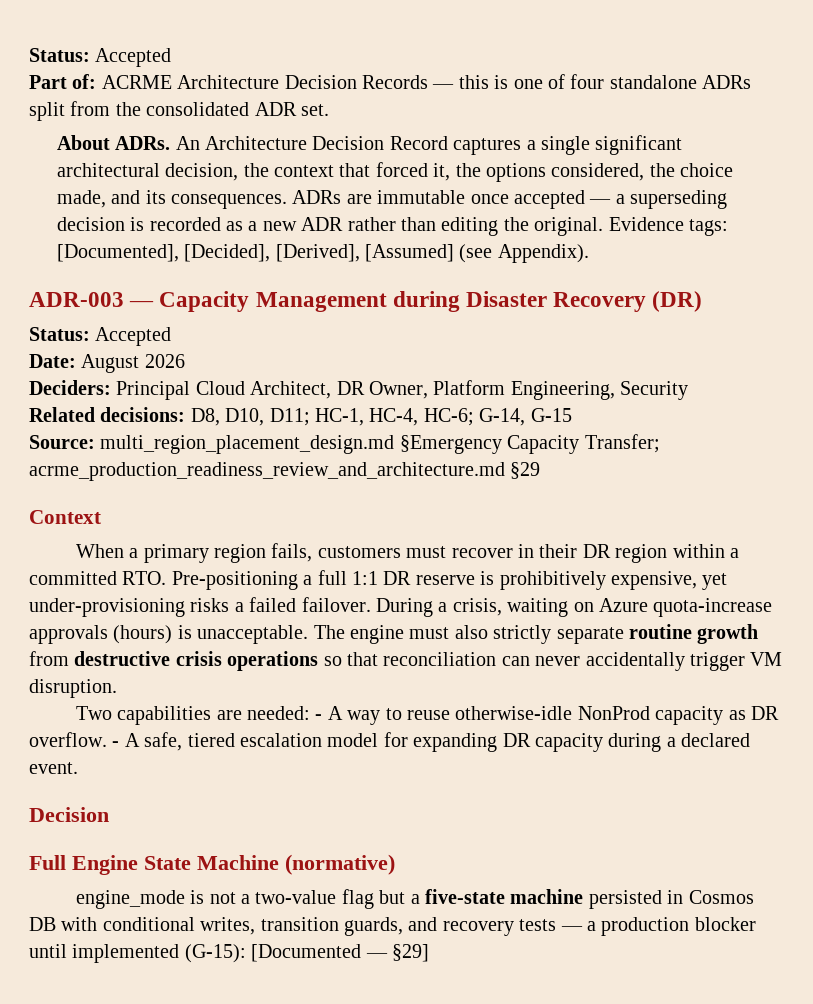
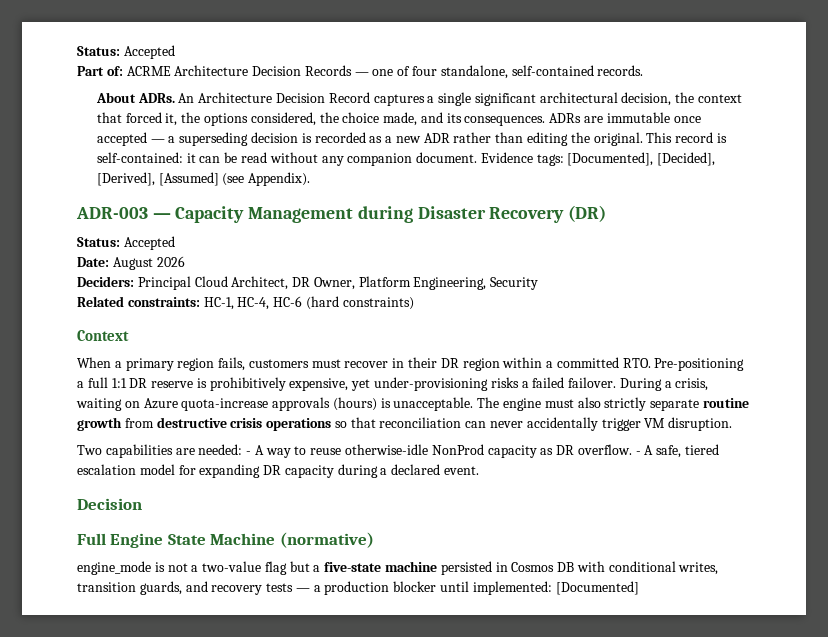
[458,75,509,89] this is -> (369, 74) none
[609,75,752,89] [29,101,329,121] standalone ADRs split from the consolidated ADR set. -> [440,65,644,79] standalone, self-contained records.
(604, 226) none -> [646,132,727,143] [96,152,478,166] This record is self-contained: it can be read without any companion document.
[100,407,572,426] [29,434,660,454] [29,462,541,481] decisions: D8, D10, D11; HC-1, HC-4, HC-6; G-14, G-15 // Source: multi_region_placement_design.md §Emergency Capacity Transfer; acrme_production_readiness_review_and_architecture.md §29 -> [127,296,414,310] constraints: HC-1, HC-4, HC-6 (hard constraints)
[72,944,429,963] implemented (G-15): [Documented — §29] -> [472,581,639,595] implemented: [Documented]

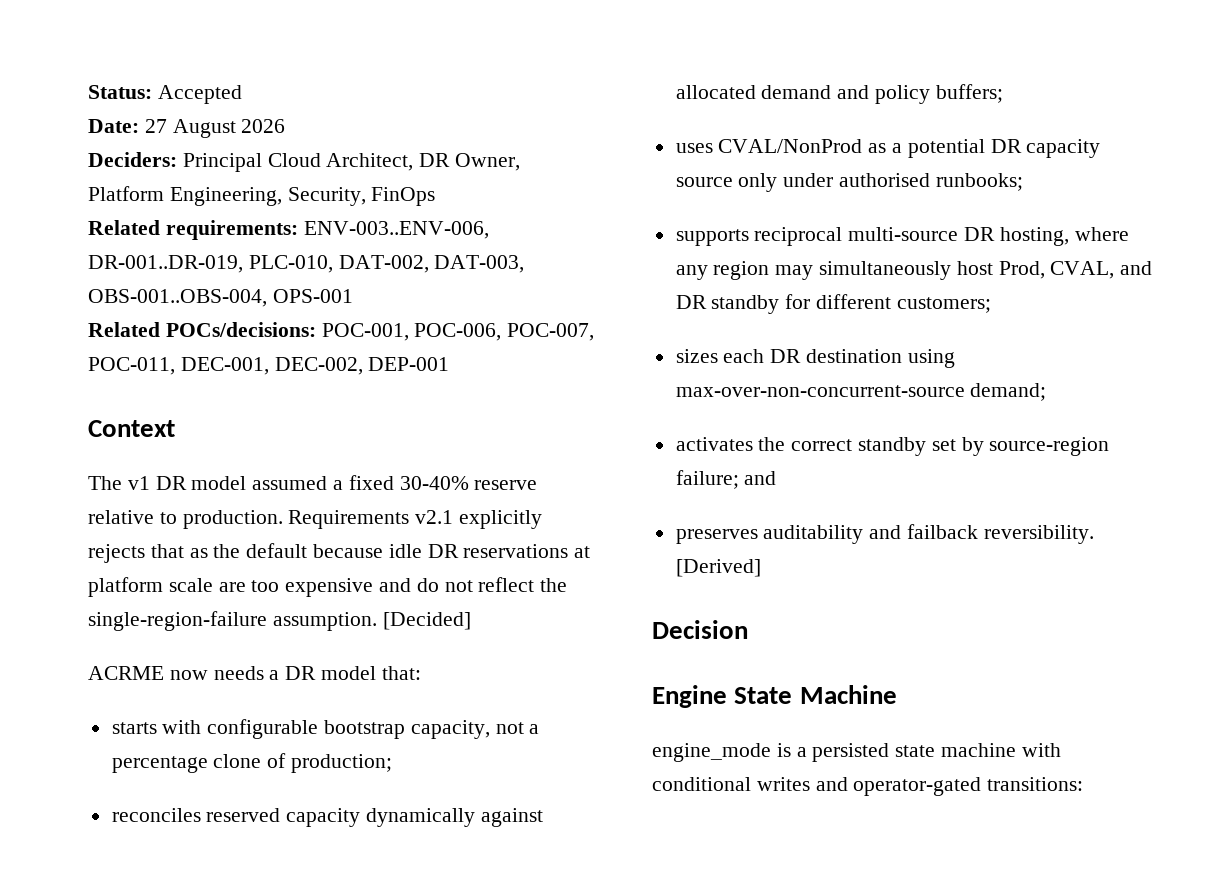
[77,45,175,59] [77,65,644,79] [95,92,743,106] [96,112,701,126] [96,132,727,146] [96,152,716,166] [96,172,311,186] [76,205,607,223] [77,236,175,250] Status: Accepted // Part of: ACRME Architecture Decision Records — one of four standalone, self-contained records. // About ADRs. An Architecture Decision Record captures a single significant architectural decision, the context that forced it, the options considered, the choice made, and its consequences. ADRs are immutable once accepted — a superseding decision is recorded as a new ADR rather than editing the original. This record is self-contained: it can be read without any companion document. Evidence tags: [Documented], [Decided], [Derived], [Assumed] (see Appendix). // ADR-003 — Capacity Management during Disaster Recovery (DR) // Status: Accepted -> [88,85,242,104] Status: Accepted
(109, 262) none -> [144,119,167,133] 27
[490,277,539,290] [77,296,414,310] [77,330,129,341] [77,357,745,371] [77,377,709,391] [76,397,749,411] [77,417,733,431] [77,444,720,458] [77,464,480,478] Security // Related constraints: HC-1, HC-4, HC-6 (hard constraints) // Context // When a primary region fails, customers must recover in their DR region within a committed RTO. Pre-positioning a full 1:1 DR reserve is prohibitively expensive, yet under-provisioning risks a failed failover. During a crisis, waiting on Azure quota-increase approvals (hours) is unacceptable. The engine must also strictly separate routine growth from destructive crisis operations so that reconciliation can never accidentally trigger VM disruption. // Two capabilities are needed: - A way to reuse otherwise-idle NonProd capacity as DR overflow. - A safe, tiered escalation model for expanding DR capacity during a declared event. -> [287,187,436,206] [88,220,489,240] [88,255,525,273] [88,289,353,307] [88,322,595,341] [88,357,450,375] [88,420,175,437] [88,475,538,490] [88,510,543,529] [88,543,591,563] [88,577,568,597] [88,611,471,631] [88,666,421,680] [111,719,540,739] [111,753,393,773] [111,808,543,827] [675,84,1003,104] [675,139,1101,158] [675,173,1023,192] [675,227,1129,246] [675,261,1153,280] [675,294,991,314] [675,349,955,368] [675,383,1047,401] [675,437,1110,456] [675,470,777,489] [675,524,1094,544] [675,559,761,577] Security, FinOps // Related requirements: ENV-003..ENV-006, DR-001..DR-019, PLC-010, DAT-002, DAT-003, OBS-001..OBS-004, OPS-001 // Related POCs/decisions: POC-001, POC-006, POC-007, POC-011, DEC-001, DEC-002, DEP-001 // Context // The v1 DR model assumed a fixed 30-40% reserve relative to production. Requirements v2.1 explicitly rejects that as the default because idle DR reservations at platform scale are too expensive and do not reflect the single-region-failure assumption. [Decided] // ACRME now needs a DR model that: // starts with configurable bootstrap capacity, not a percentage clone of production; // reconciles reserved capacity dynamically against allocated demand and policy buffers; // uses CVAL/NonProd as a potential DR capacity source only under authorised runbooks; // supports reciprocal multi-source DR hosting, where any region may simultaneously host Prod, CVAL, and DR standby for different customers; // sizes each DR destination using max-over-non-concurrent-source demand; // activates the correct standby set by source-region failure; and // preserves auditability and failback reversibility. [Derived]
[77,533,106,545] Full -> (748, 629) none
[279,532,374,548] (normative) -> (897, 694) none
[167,561,719,575] [77,581,639,595] not a two-value flag but a five-state machine persisted in Cosmos DB with conditional writes, transition guards, and recovery tests — a production blocker until implemented: [Documented] -> [796,743,1061,762] [652,777,1084,796] a persisted state machine with conditional writes and operator-gated transitions:

